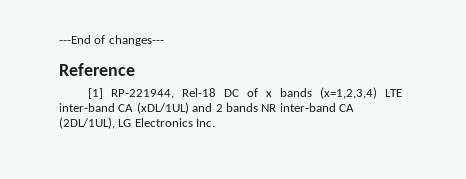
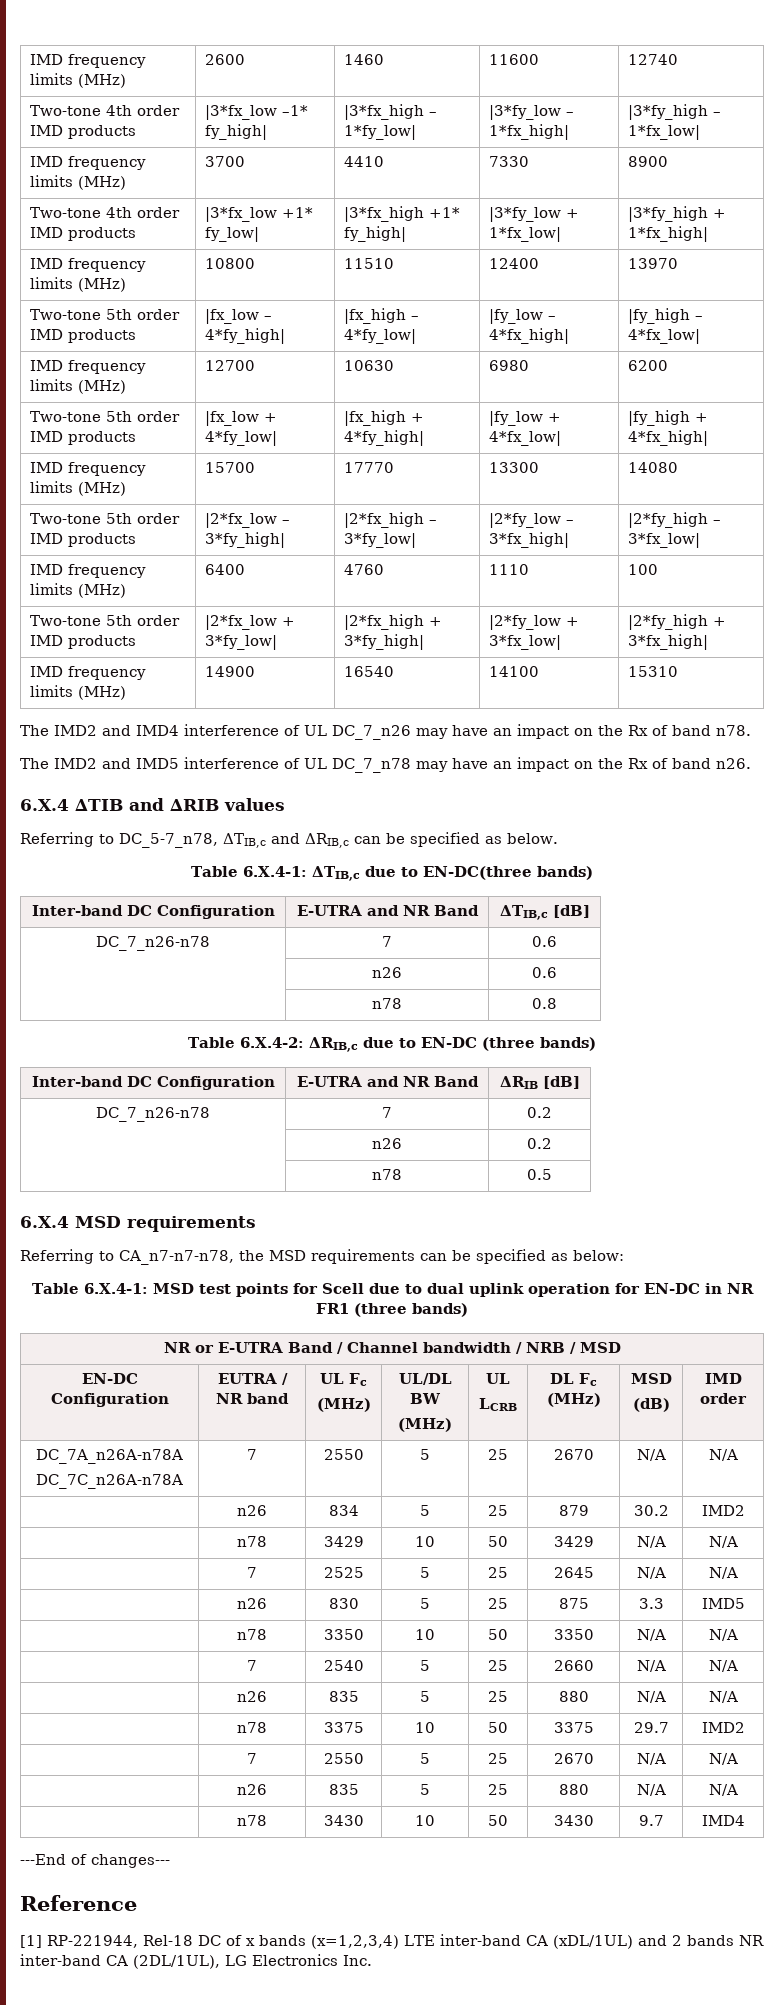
(59, 39) none -> [30,54,147,68] [30,73,127,88] [205,54,246,65] [344,54,385,65] [489,54,540,65] [628,54,679,65] [30,105,181,116] [30,125,137,139] [205,105,309,120] [205,124,268,140] [344,104,438,120] [344,125,417,140] [489,105,575,120] [489,124,570,140] [628,104,722,120] [628,125,701,140] [30,156,147,170] [30,175,127,190] [205,156,246,167] [344,156,385,167] [489,156,530,167] [628,156,669,167] [30,207,181,218] [30,227,137,241] [205,207,314,222] [205,227,260,242] [344,206,461,222] [344,226,407,242] [489,207,580,222] [489,227,562,242] [628,206,727,222] [628,226,709,242] [30,258,147,272] [30,277,127,292] [205,258,256,269] [344,258,395,269] [489,258,540,269] [628,258,679,269] [30,309,181,320] [30,329,137,343] [205,309,273,324] [205,328,286,344] [344,308,420,324] [344,329,417,344] [489,309,557,324] [489,328,570,344] [628,308,704,324] [628,329,701,344] [30,360,147,374] [30,379,127,394] [205,360,256,371] [344,360,395,371] [489,360,530,371] [628,360,669,371] [30,411,181,422] [30,431,137,445] [205,411,278,426] [205,431,278,446] [344,410,425,426] [344,430,425,446] [489,411,562,426] [489,431,562,446] [628,410,709,426] [628,430,709,446] [30,462,147,476] [30,481,127,496] [205,462,256,473] [344,462,395,473] [489,462,540,473] [628,462,679,473] [30,513,181,524] [30,533,137,547] [205,513,291,528] [205,532,286,548] [344,512,438,528] [344,533,417,548] [489,513,575,528] [489,532,570,548] [628,512,722,528] [628,533,701,548] [30,564,147,578] [30,583,127,598] [205,564,246,575] [344,564,385,575] [489,564,530,575] [628,564,659,575] [30,615,181,626] [30,635,137,649] [205,615,296,630] [205,635,278,650] [344,614,443,630] [344,634,425,650] [489,615,580,630] [489,635,562,650] [628,614,727,630] [628,634,709,650] [30,666,147,680] [30,685,127,700] [205,666,256,677] [344,666,395,677] [489,666,540,677] [628,666,679,677] [20,724,751,740] [20,757,751,773] [20,798,285,811] [20,832,558,848] [191,866,593,881] [31,905,275,919] [296,905,479,916] [499,905,590,920] [96,936,210,951] [382,936,392,947] [532,936,557,947] [372,967,402,978] [532,967,557,978] [372,998,402,1009] [532,998,557,1009] [188,1037,596,1052] [31,1076,275,1090] [296,1076,479,1087] [499,1076,580,1089] [96,1107,210,1122] [382,1107,392,1118] [527,1107,552,1118] [372,1138,402,1149] [527,1138,552,1149] [372,1169,402,1180] [527,1169,552,1180] [20,1216,256,1232] [20,1249,624,1265] [31,1283,754,1297] [316,1303,468,1317] [163,1342,621,1354] [81,1373,138,1384] [50,1393,169,1407] [217,1373,288,1385] [216,1393,289,1404] [320,1373,367,1386] [316,1398,371,1412] [398,1373,452,1385] [410,1393,441,1404] [398,1418,452,1432] [486,1373,510,1384] [479,1398,517,1411] [550,1373,597,1386] [546,1393,601,1407] [630,1373,672,1384] [632,1398,670,1412] [704,1373,742,1384] [700,1393,747,1404] [36,1449,183,1464] [36,1474,183,1489] [247,1449,257,1460] [323,1449,364,1460] [420,1449,430,1460] [488,1449,508,1460] [553,1449,594,1460] [636,1449,666,1461] [708,1449,738,1461] [237,1505,267,1516] [328,1505,359,1516] [420,1505,430,1516] [488,1505,508,1516] [558,1505,589,1516] [633,1505,669,1516] [701,1505,745,1516] [237,1536,267,1547] [323,1536,364,1547] [415,1536,435,1547] [488,1536,508,1547] [553,1536,594,1547] [636,1536,666,1548] [708,1536,738,1548] [247,1567,257,1578] [323,1567,364,1578] [420,1567,430,1578] [488,1567,508,1578] [553,1567,594,1578] [636,1567,666,1579] [708,1567,738,1579] [237,1598,267,1609] [328,1598,359,1609] [420,1598,430,1609] [488,1598,508,1609] [558,1598,589,1609] [638,1598,664,1609] [701,1598,745,1609] [237,1629,267,1640] [323,1629,364,1640] [415,1629,435,1640] [488,1629,508,1640] [553,1629,594,1640] [636,1629,666,1641] [708,1629,738,1641] [247,1660,257,1671] [323,1660,364,1671] [420,1660,430,1671] [488,1660,508,1671] [553,1660,594,1671] [636,1660,666,1672] [708,1660,738,1672] [237,1691,267,1702] [328,1691,359,1702] [420,1691,430,1702] [488,1691,508,1702] [558,1691,589,1702] [636,1691,666,1703] [708,1691,738,1703] [237,1722,267,1733] [323,1722,364,1733] [415,1722,435,1733] [488,1722,508,1733] [553,1722,594,1733] [633,1722,669,1733] [701,1722,745,1733] [247,1753,257,1764] [323,1753,364,1764] [420,1753,430,1764] [488,1753,508,1764] [553,1753,594,1764] [636,1753,666,1765] [708,1753,738,1765] [237,1784,267,1795] [328,1784,359,1795] [420,1784,430,1795] [488,1784,508,1795] [558,1784,589,1795] [636,1784,666,1796] [708,1784,738,1796] [237,1815,267,1826] [323,1815,364,1826] [415,1815,435,1826] [488,1815,508,1826] [553,1815,594,1826] [638,1815,664,1826] [701,1815,745,1826] IMD frequency limits (MHz) | 2600 | 1460 | 11600 | 12740 // Two-tone 4th order IMD products | |3*fx_low –1* fy_high| | |3*fx_high – 1*fy_low| | |3*fy_low – 1*fx_high| | |3*fy_high – 1*fx_low| // IMD frequency limits (MHz) | 3700 | 4410 | 7330 | 8900 // Two-tone 4th order IMD products | |3*fx_low +1* fy_low| | |3*fx_high +1* fy_high| | |3*fy_low + 1*fx_low| | |3*fy_high + 1*fx_high| // IMD frequency limits (MHz) | 10800 | 11510 | 12400 | 13970 // Two-tone 5th order IMD products | |fx_low – 4*fy_high| | |fx_high – 4*fy_low| | |fy_low – 4*fx_high| | |fy_high – 4*fx_low| // IMD frequency limits (MHz) | 12700 | 10630 | 6980 | 6200 // Two-tone 5th order IMD products | |fx_low + 4*fy_low| | |fx_high + 4*fy_high| | |fy_low + 4*fx_low| | |fy_high + 4*fx_high| // IMD frequency limits (MHz) | 15700 | 17770 | 13300 | 14080 // Two-tone 5th order IMD products | |2*fx_low – 3*fy_high| | |2*fx_high – 3*fy_low| | |2*fy_low – 3*fx_high| | |2*fy_high – 3*fx_low| // IMD frequency limits (MHz) | 6400 | 4760 | 1110 | 100 // Two-tone 5th order IMD products | |2*fx_low + 3*fy_low| | |2*fx_high + 3*fy_high| | |2*fy_low + 3*fx_low| | |2*fy_high + 3*fx_high| // IMD frequency limits (MHz) | 14900 | 16540 | 14100 | 15310 // The IMD2 and IMD4 interference of UL DC_7_n26 may have an impact on the Rx of band n78. // The IMD2 and IMD5 interference of UL DC_7_n78 may have an impact on the Rx of band n26. // 6.X.4 ∆TIB and ∆RIB values // Referring to DC_5-7_n78, ΔTIB,c and ΔRIB,c can be specified as below. // Table 6.X.4-1: ΔTIB,c due to EN-DC(three bands) // Inter-band DC Configuration | E-UTRA and NR Band | ΔTIB,c [dB] // DC_7_n26-n78 | 7 | 0.6 // | n26 | 0.6 // | n78 | 0.8 // Table 6.X.4-2: ΔRIB,c due to EN-DC (three bands) // Inter-band DC Configuration | E-UTRA and NR Band | ΔRIB [dB] // DC_7_n26-n78 | 7 | 0.2 // | n26 | 0.2 // | n78 | 0.5 // 6.X.4 MSD requirements // Referring to CA_n7-n7-n78, the MSD requirements can be specified as below: // Table 6.X.4-1: MSD test points for Scell due to dual uplink operation for EN-DC in NR FR1 (three bands) // NR or E-UTRA Band / Channel bandwidth / NRB / MSD // EN-DC Configuration | EUTRA / NR band | UL Fc // (MHz) | UL/DL BW // (MHz) | UL // LCRB | DL Fc (MHz) | MSD // (dB) | IMD order // DC_7A_n26A-n78A // DC_7C_n26A-n78A | 7 | 2550 | 5 | 25 | 2670 | N/A | N/A // | n26 | 834 | 5 | 25 | 879 | 30.2 | IMD2 // | n78 | 3429 | 10 | 50 | 3429 | N/A | N/A // | 7 | 2525 | 5 | 25 | 2645 | N/A | N/A // | n26 | 830 | 5 | 25 | 875 | 3.3 | IMD5 // | n78 | 3350 | 10 | 50 | 3350 | N/A | N/A // | 7 | 2540 | 5 | 25 | 2660 | N/A | N/A // | n26 | 835 | 5 | 25 | 880 | N/A | N/A // | n78 | 3375 | 10 | 50 | 3375 | 29.7 | IMD2 // | 7 | 2550 | 5 | 25 | 2670 | N/A | N/A // | n26 | 835 | 5 | 25 | 880 | N/A | N/A // | n78 | 3430 | 10 | 50 | 3430 | 9.7 | IMD4 //

